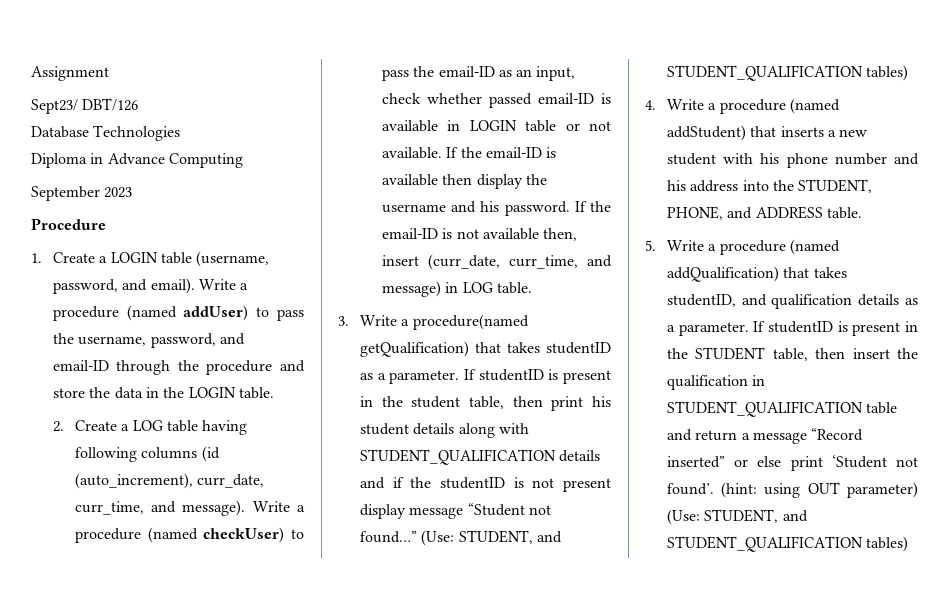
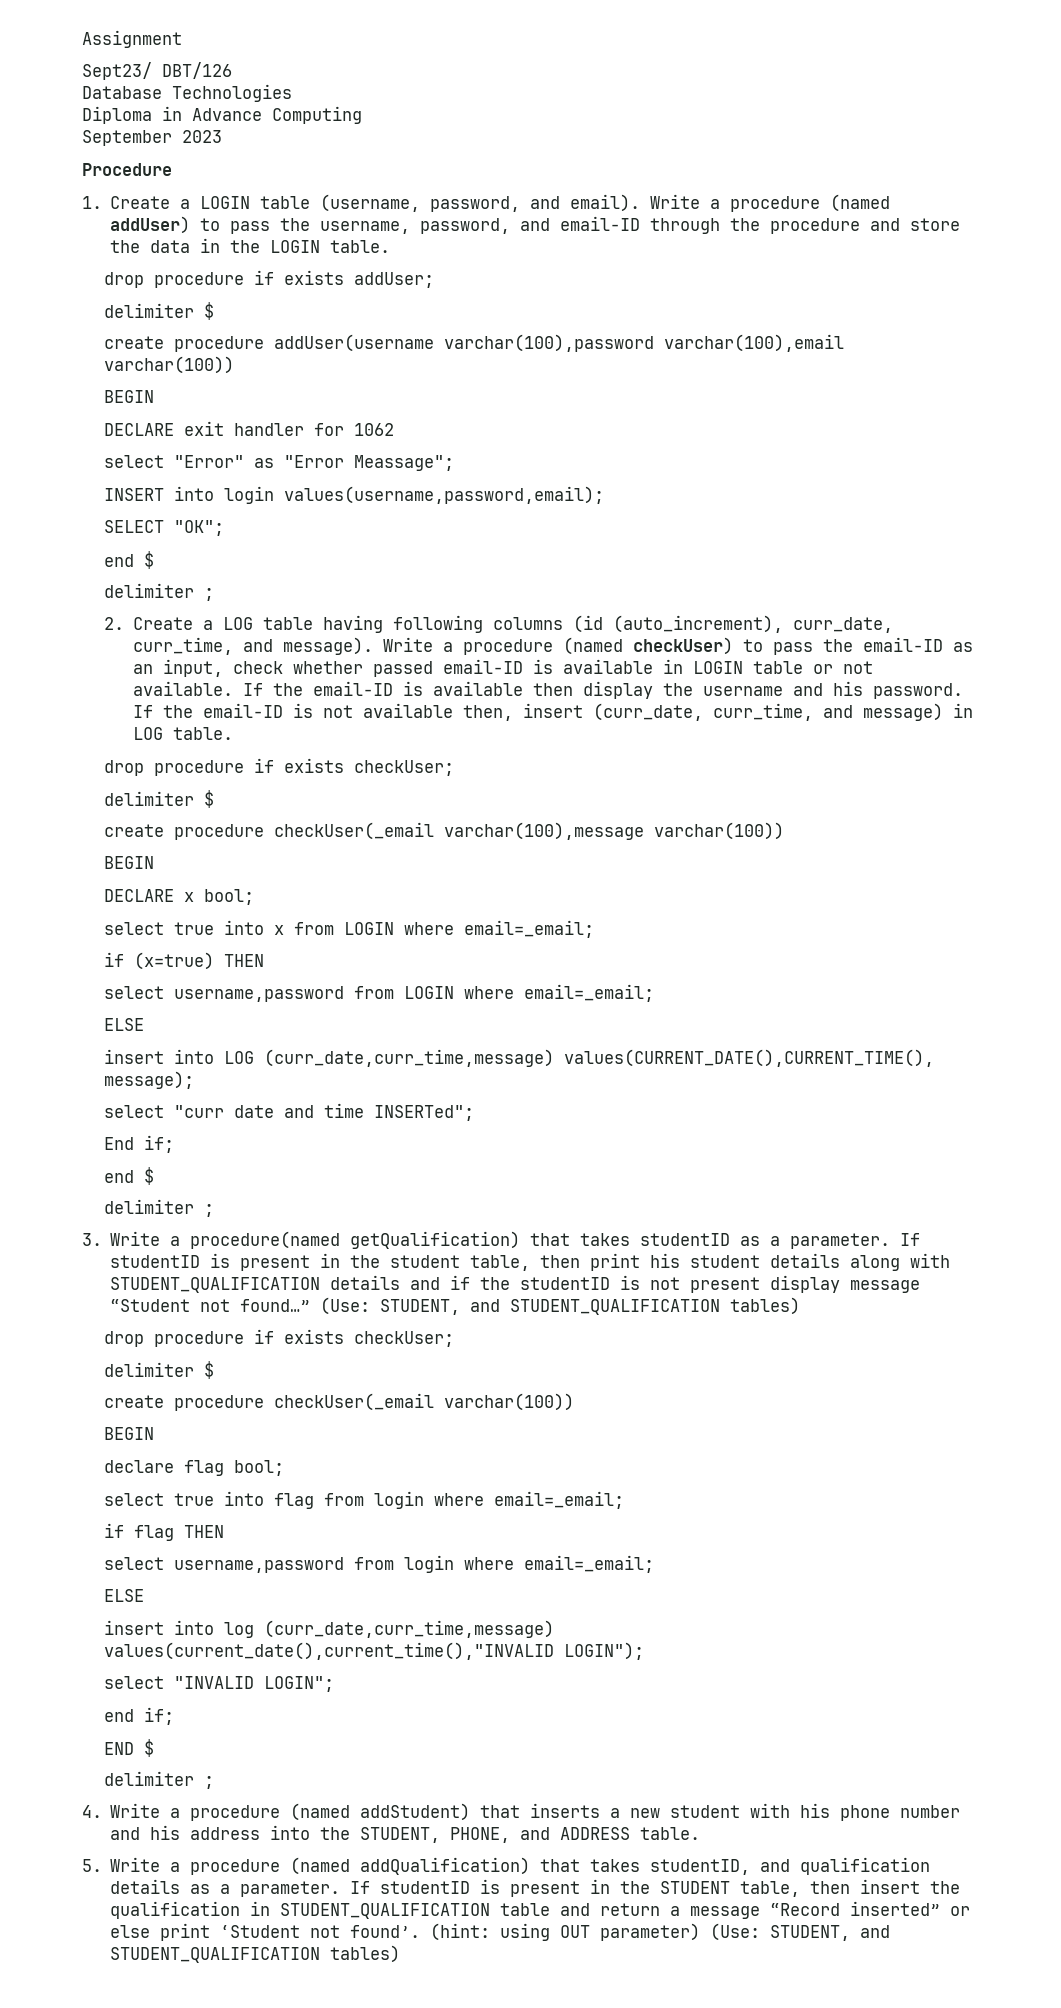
(274, 393) none -> [104,270,435,288] [104,302,215,320] [104,334,845,352] [104,356,235,374] [104,390,155,403] [104,421,395,436] [104,455,455,471] [104,486,605,504] [104,520,225,536] [104,551,155,569] [104,583,215,601] // drop procedure if exists addUser; // delimiter $ // create procedure addUser(username varchar(100),password varchar(100),email varchar(100)) // BEGIN // DECLARE exit handler for 1062 // select "Error" as "Error Meassage"; // INSERT into login values(username,password,email); // SELECT "OK"; // end $ // delimiter ;
(532, 288) none -> [104,758,455,776] [104,790,215,808] [104,822,785,840] [104,856,155,869] [104,889,255,905] [104,920,595,938] [104,952,265,970] [104,984,655,1002] [104,1018,145,1031] [104,1049,935,1067] [104,1071,195,1089] [104,1103,475,1121] [104,1135,175,1153] [104,1167,155,1185] [104,1199,215,1217] // drop procedure if exists checkUser; // delimiter $ // create procedure checkUser(_email varchar(100),message varchar(100)) // BEGIN // DECLARE x bool; // select true into x from LOGIN where email=_email; // if (x=true) THEN // select username,password from LOGIN where email=_email; // ELSE // insert into LOG (curr_date,curr_time,message) values(CURRENT_DATE(),CURRENT_TIME(), message); // select "curr date and time INSERTed"; // End if; // end $ // delimiter ;
(909, 73) none -> [104,1329,455,1347] [104,1361,215,1379] [104,1393,575,1411] [104,1427,155,1440] [104,1460,285,1476] [104,1491,625,1509] [104,1523,225,1541] [104,1555,655,1573] [104,1589,145,1602] [104,1620,555,1638] [104,1642,645,1660] [104,1676,335,1692] [104,1707,175,1725] [104,1739,155,1757] [104,1771,215,1789] // drop procedure if exists checkUser; // delimiter $ // create procedure checkUser(_email varchar(100)) // BEGIN // declare flag bool; // select true into flag from login where email=_email; // if flag THEN // select username,password from login where email=_email; // ELSE // insert into log (curr_date,curr_time,message) values(current_date(),current_time(),"INVALID LOGIN"); // select "INVALID LOGIN"; // end if; // END $ // delimiter ;

